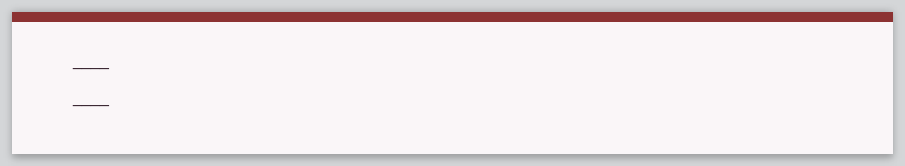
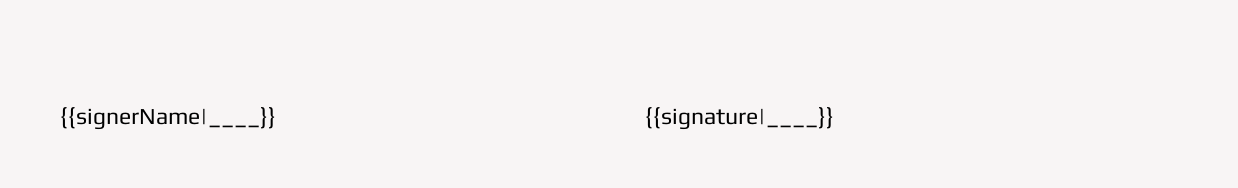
[72,66,110,70] [72,103,110,107] ____ // ____ -> [60,107,276,130] [645,107,834,130] {{signerName|____}} // {{signature|____}}

